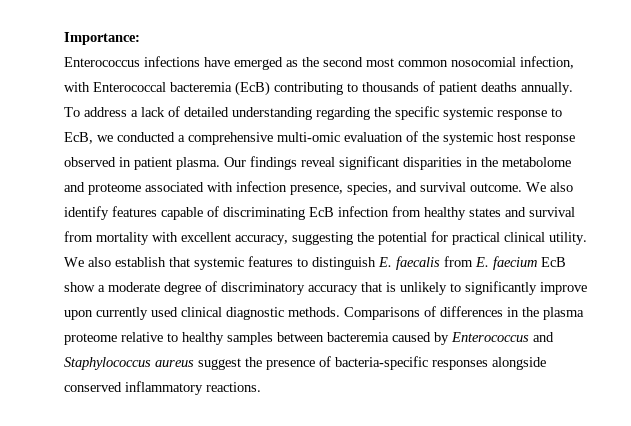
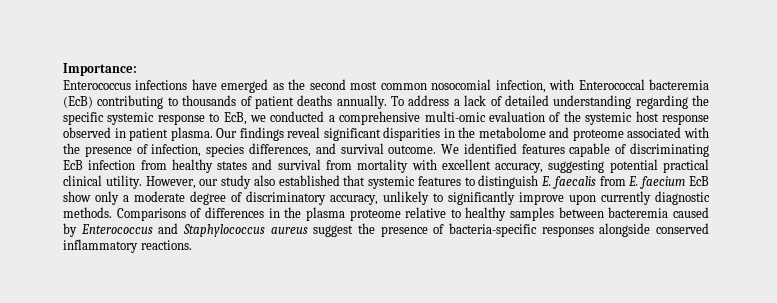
[236,181,392,195] infection presence, species, -> [63,143,311,157] the presence of infection, species differences,
[550,182,573,192] [64,206,109,220] also identify -> [463,143,517,154] identified
[357,231,587,245] [64,257,166,267] the potential for practical clinical utility. We also establish -> [609,159,709,173] [63,175,340,189] potential practical clinical utility. However, our study also established
(95, 287) none -> [95,191,119,205] only
[308,282,396,295] accuracy that is -> [330,195,378,205] accuracy,
[151,307,222,317] used clinical -> (651, 198) none

